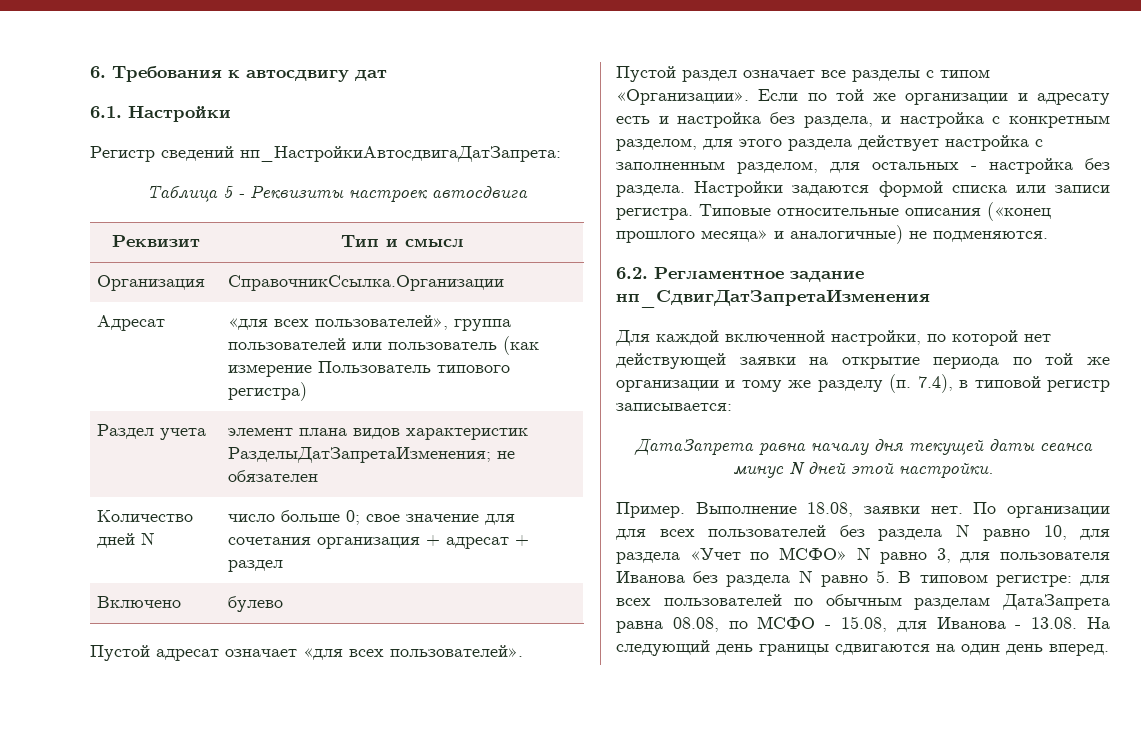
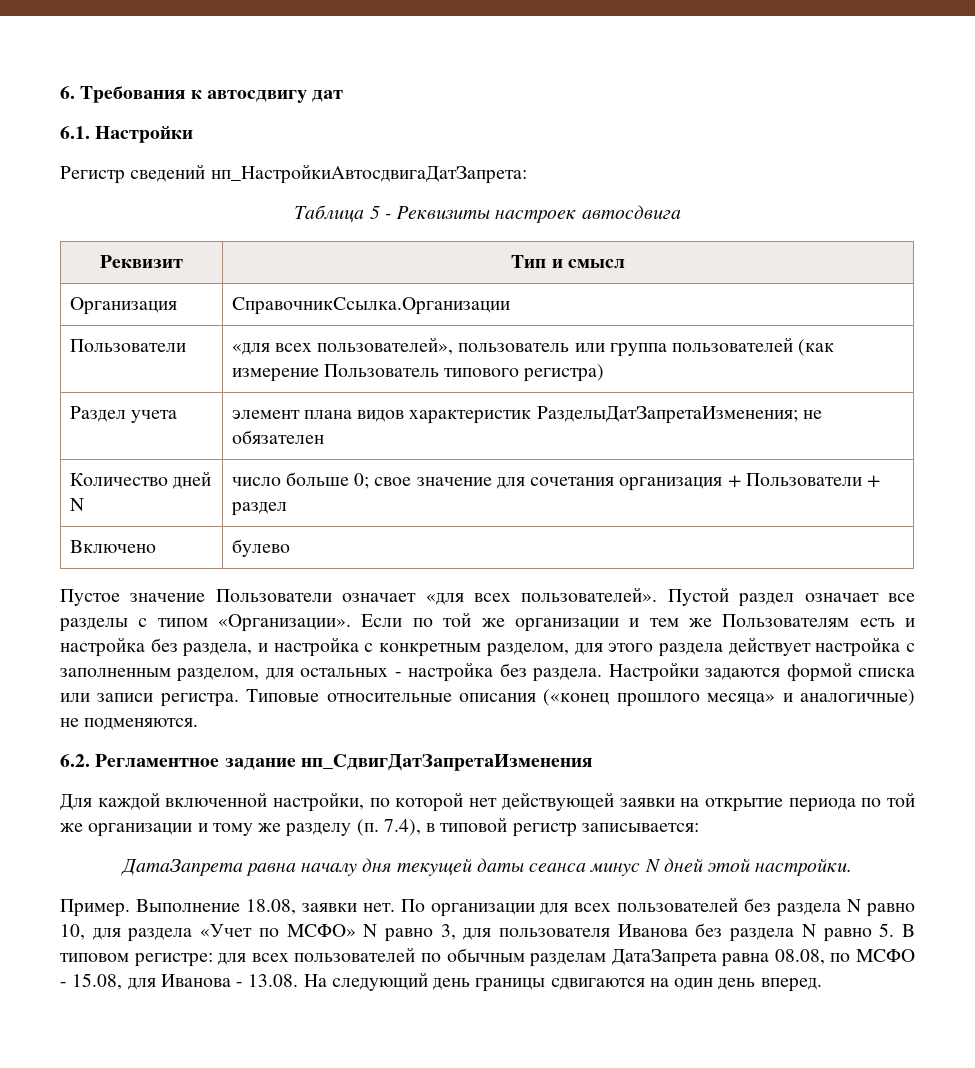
[97,315,166,331] Адресат -> [69,339,186,352] Пользователи
[454,319,512,331] [228,338,498,350] группа пользователей или пользователь -> [458,337,794,357] пользователь или группа пользователей
[446,537,510,549] адресат -> [745,473,862,486] Пользователи
[90,645,219,661] Пустой адресат -> [60,589,332,606] Пустое значение Пользователи
[1037,93,1110,105] адресату -> [649,614,850,627] тем же Пользователям

